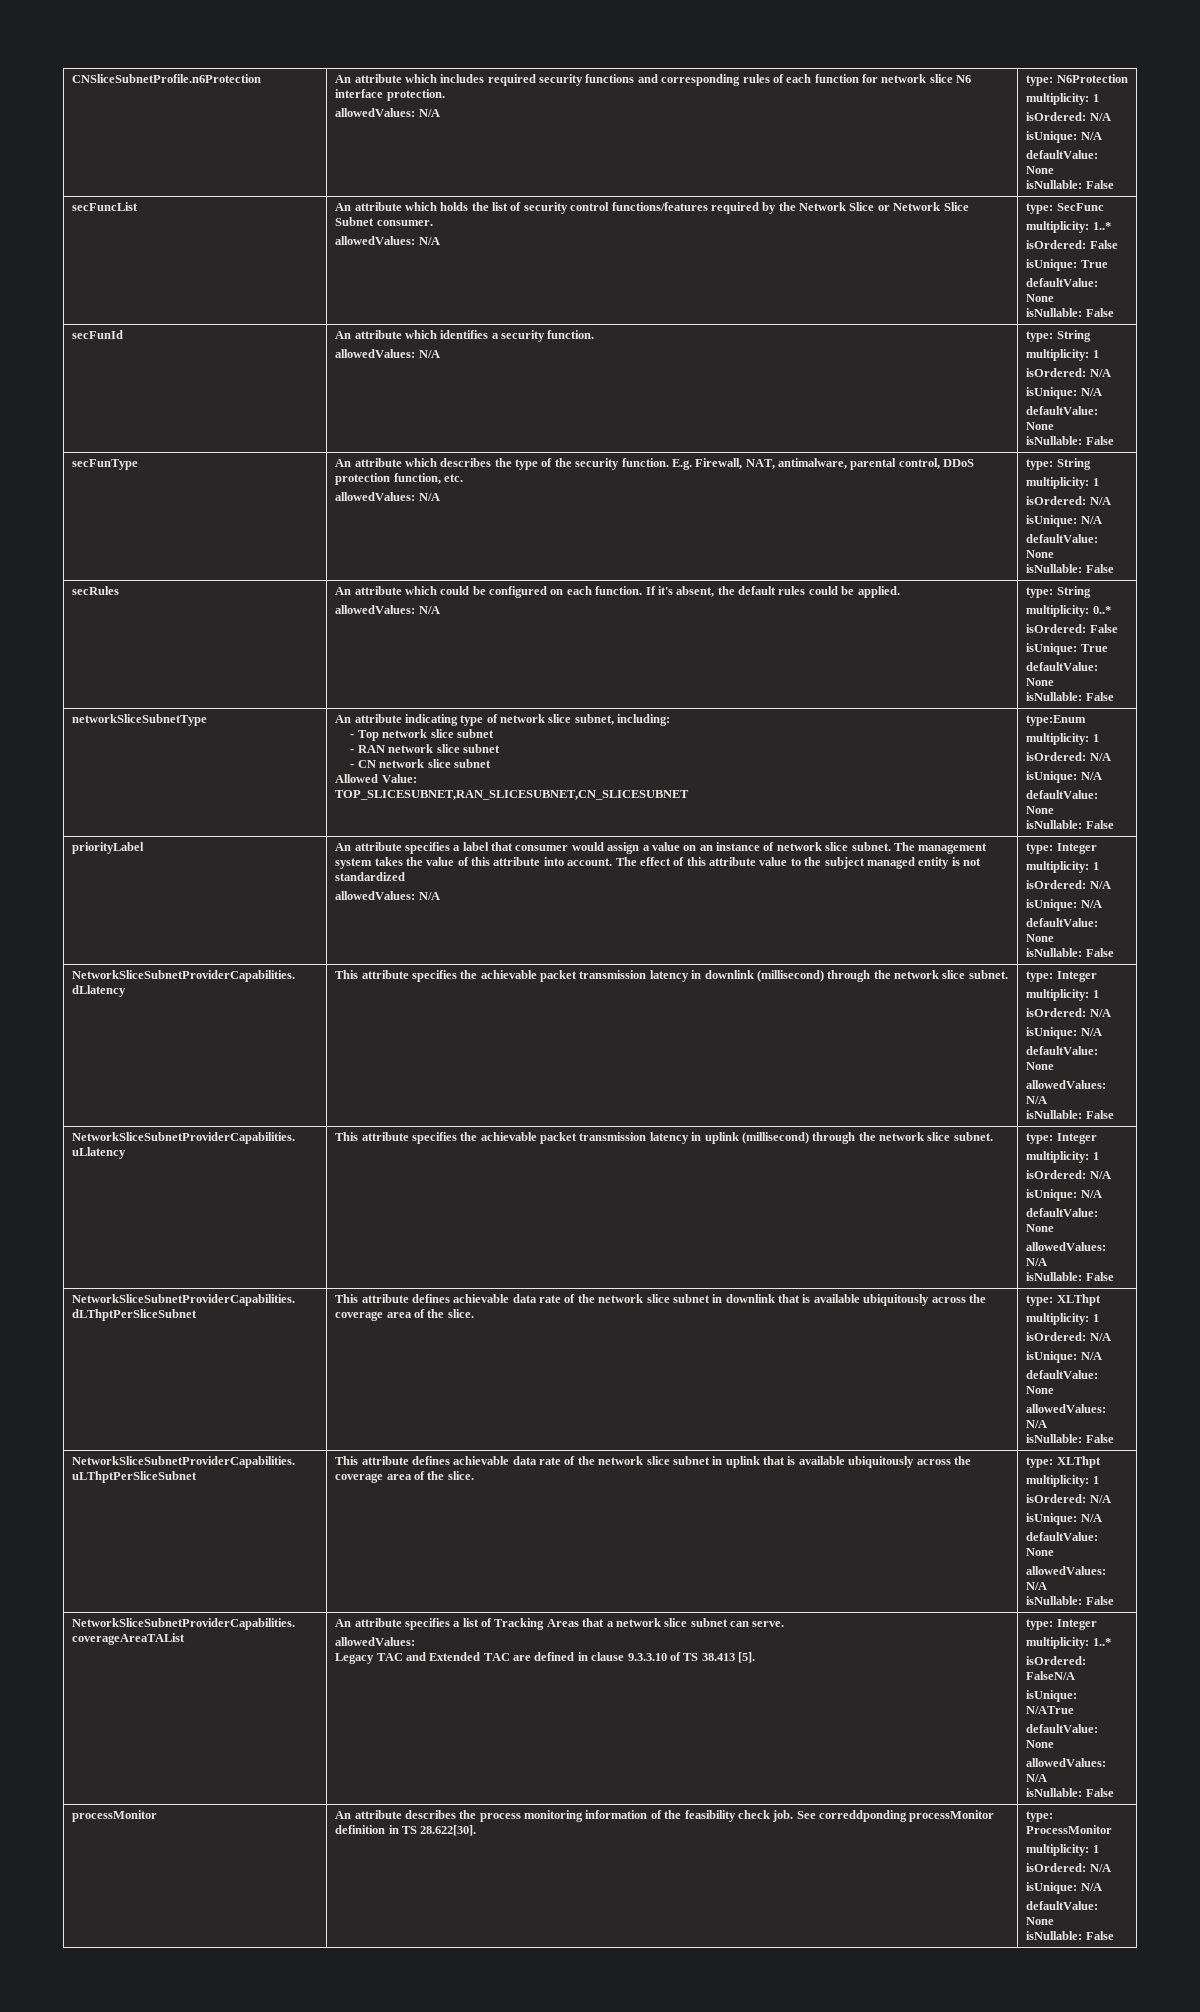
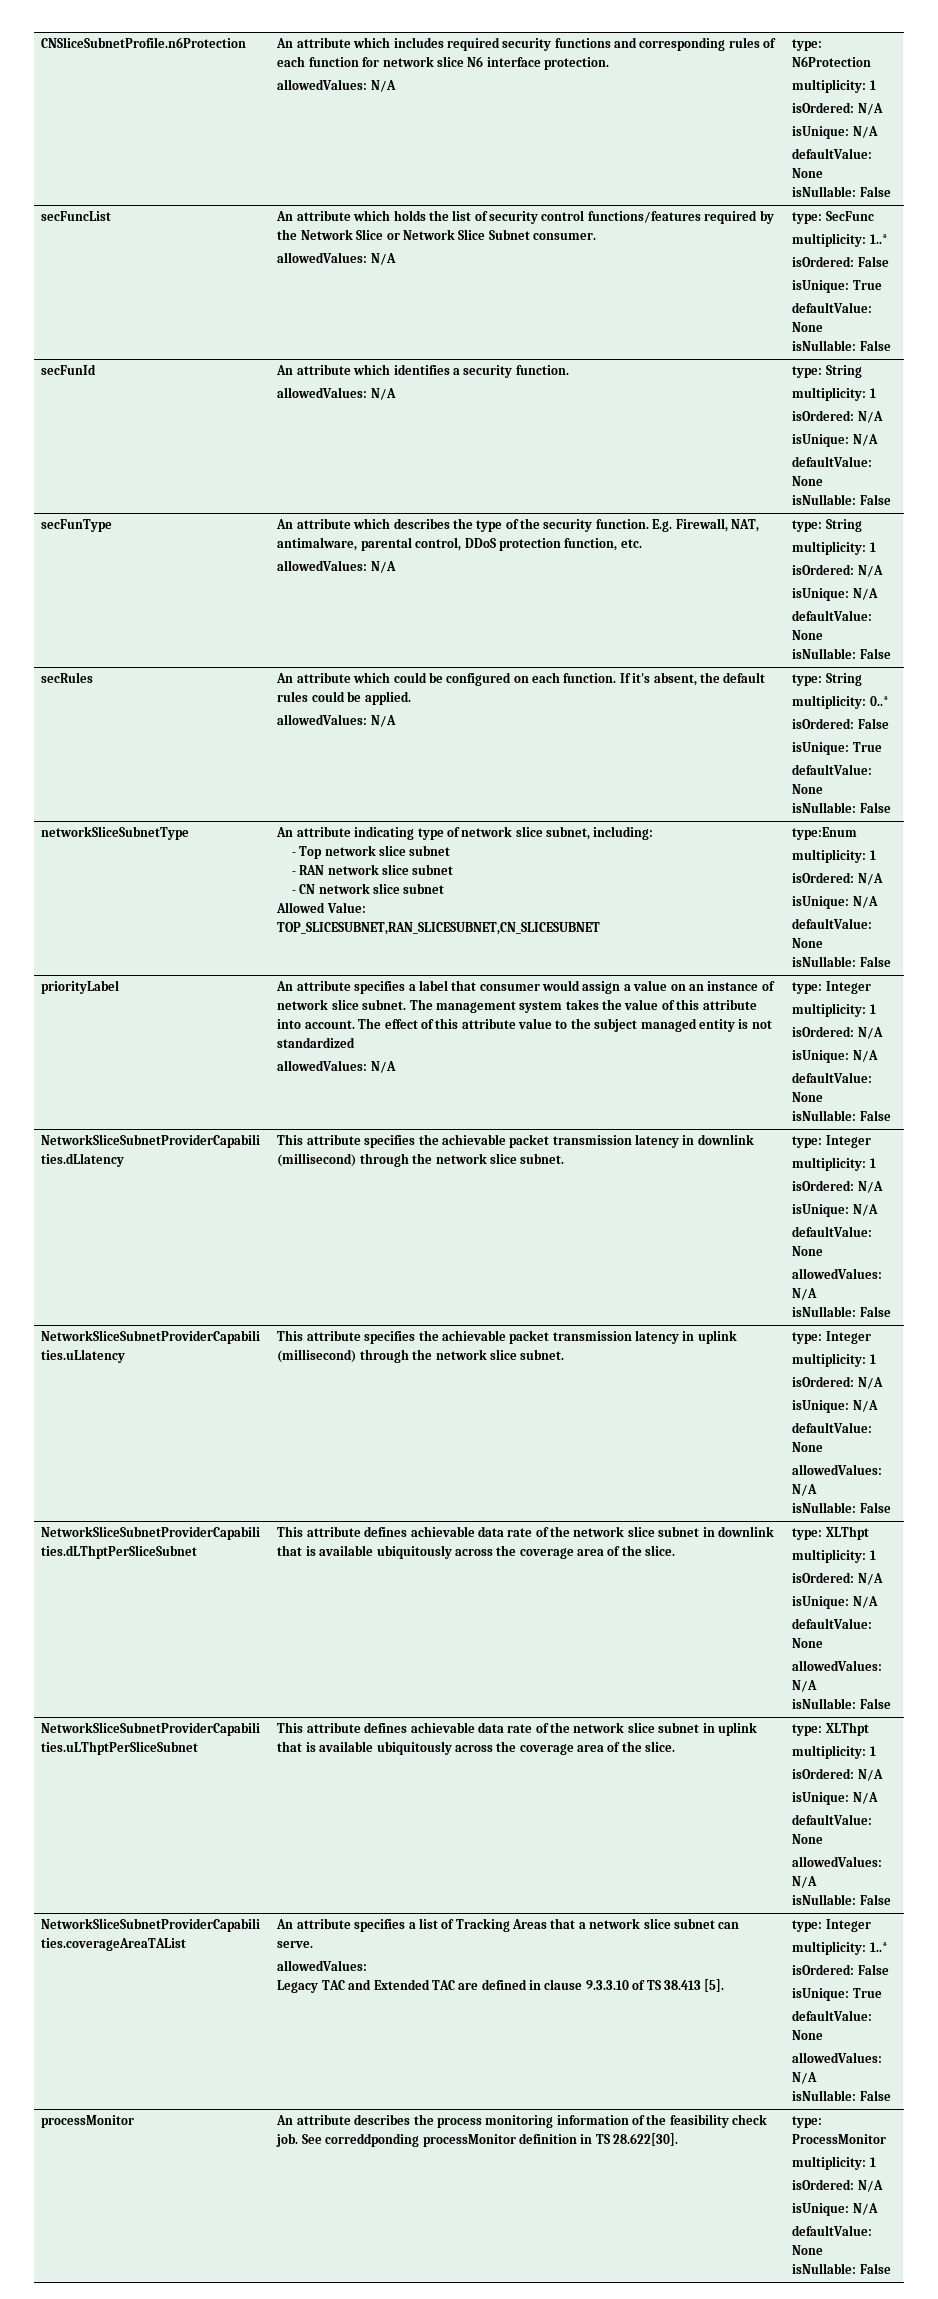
[1026,1671,1076,1680] [1026,1690,1078,1702] [1026,1706,1075,1714] FalseN/A // isUnique: N/ATrue -> [857,1964,889,1975] [792,1988,882,2001] False // isUnique: True

